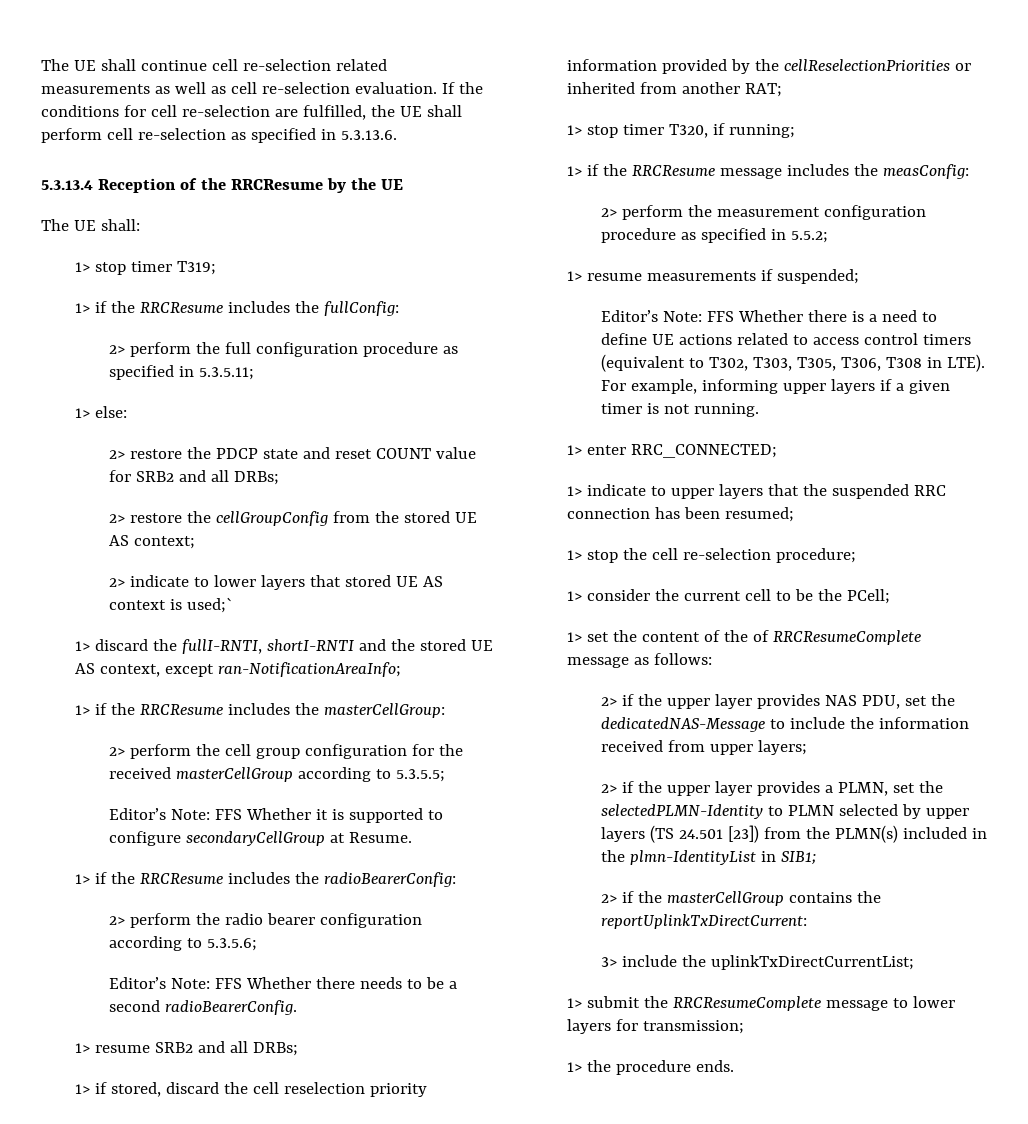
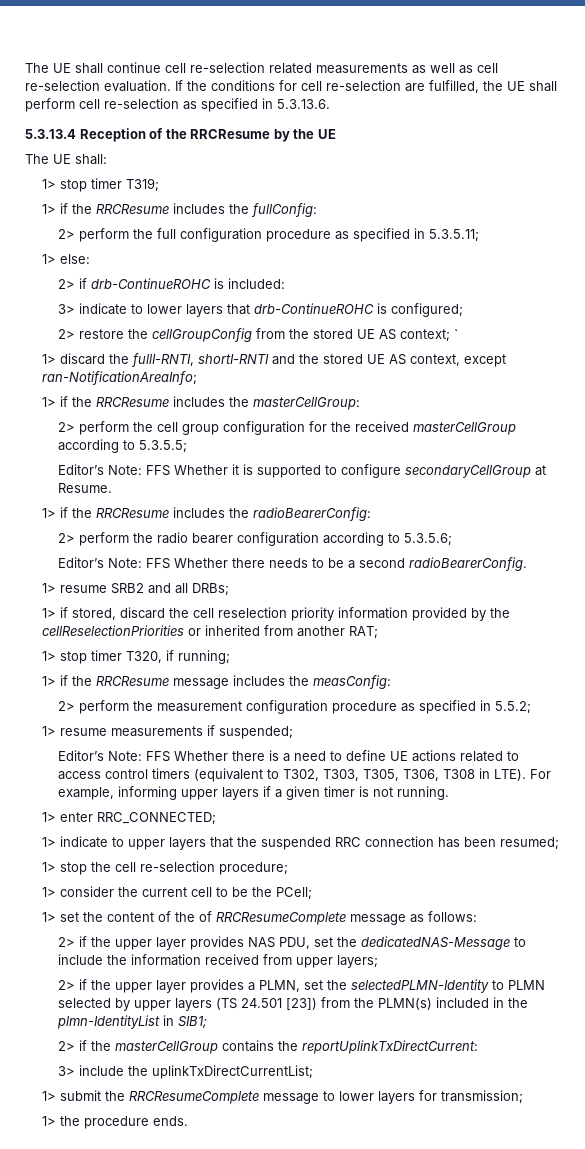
[129,447,476,459] [108,470,279,485] restore the PDCP state and reset COUNT value for SRB2 and all DRBs; -> [79,278,286,289] [58,303,464,317] if drb-ContinueROHC is included: // 3> indicate to lower layers that drb-ContinueROHC is configured;
[108,575,443,590] [108,597,233,613] // 2> indicate to lower layers that stored UE AS context is used;` -> [454,329,459,339] `

